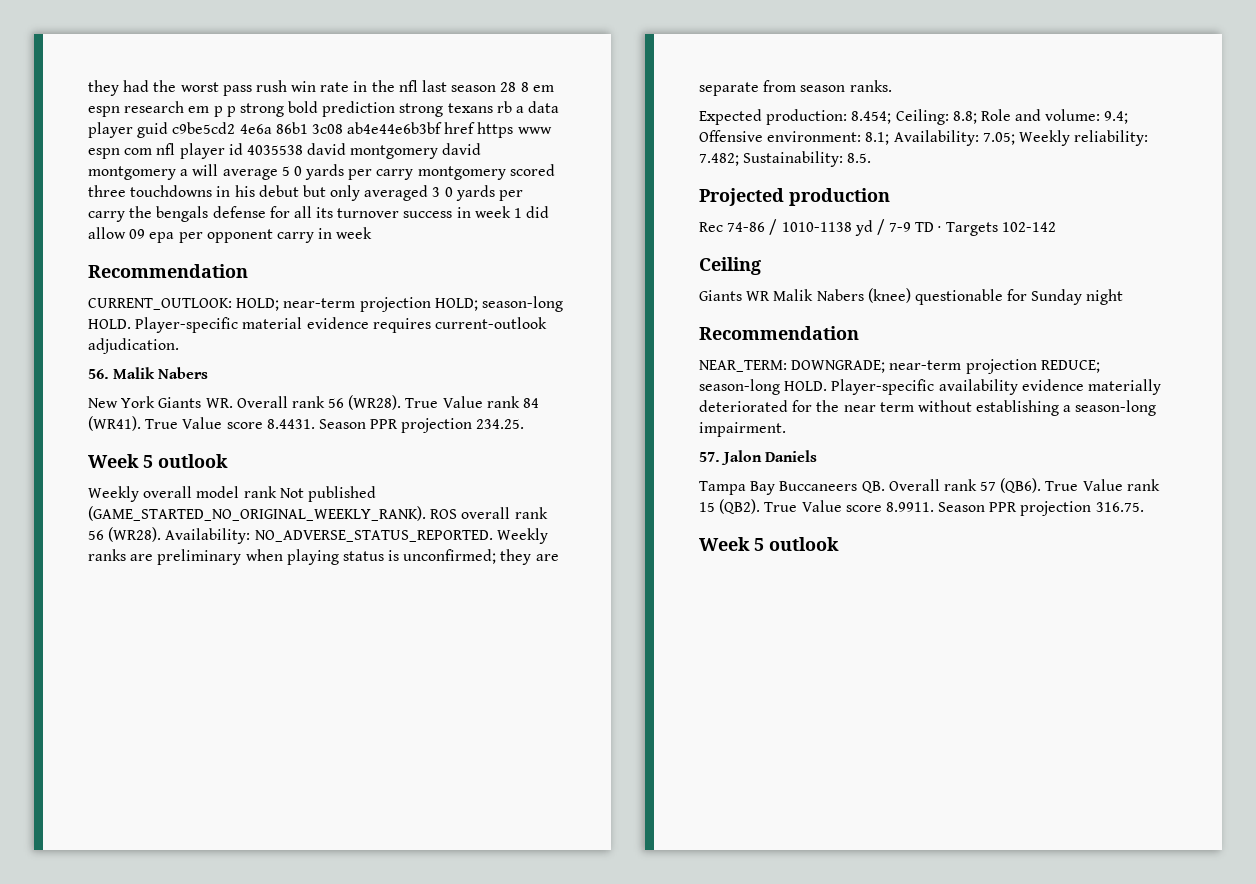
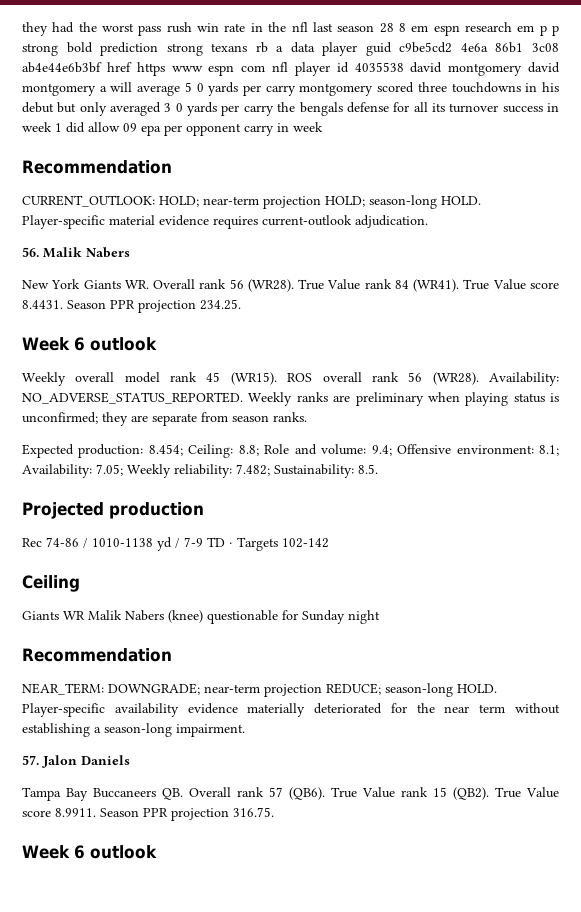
[143,455,153,468] 5 -> [74,337,85,351] 6
[279,486,376,502] [88,506,426,521] Not published (GAME_STARTED_NO_ORIGINAL_WEEKLY_RANK). -> [206,372,277,385] 45 (WR15).
[754,538,764,551] 5 -> [74,845,85,859] 6

